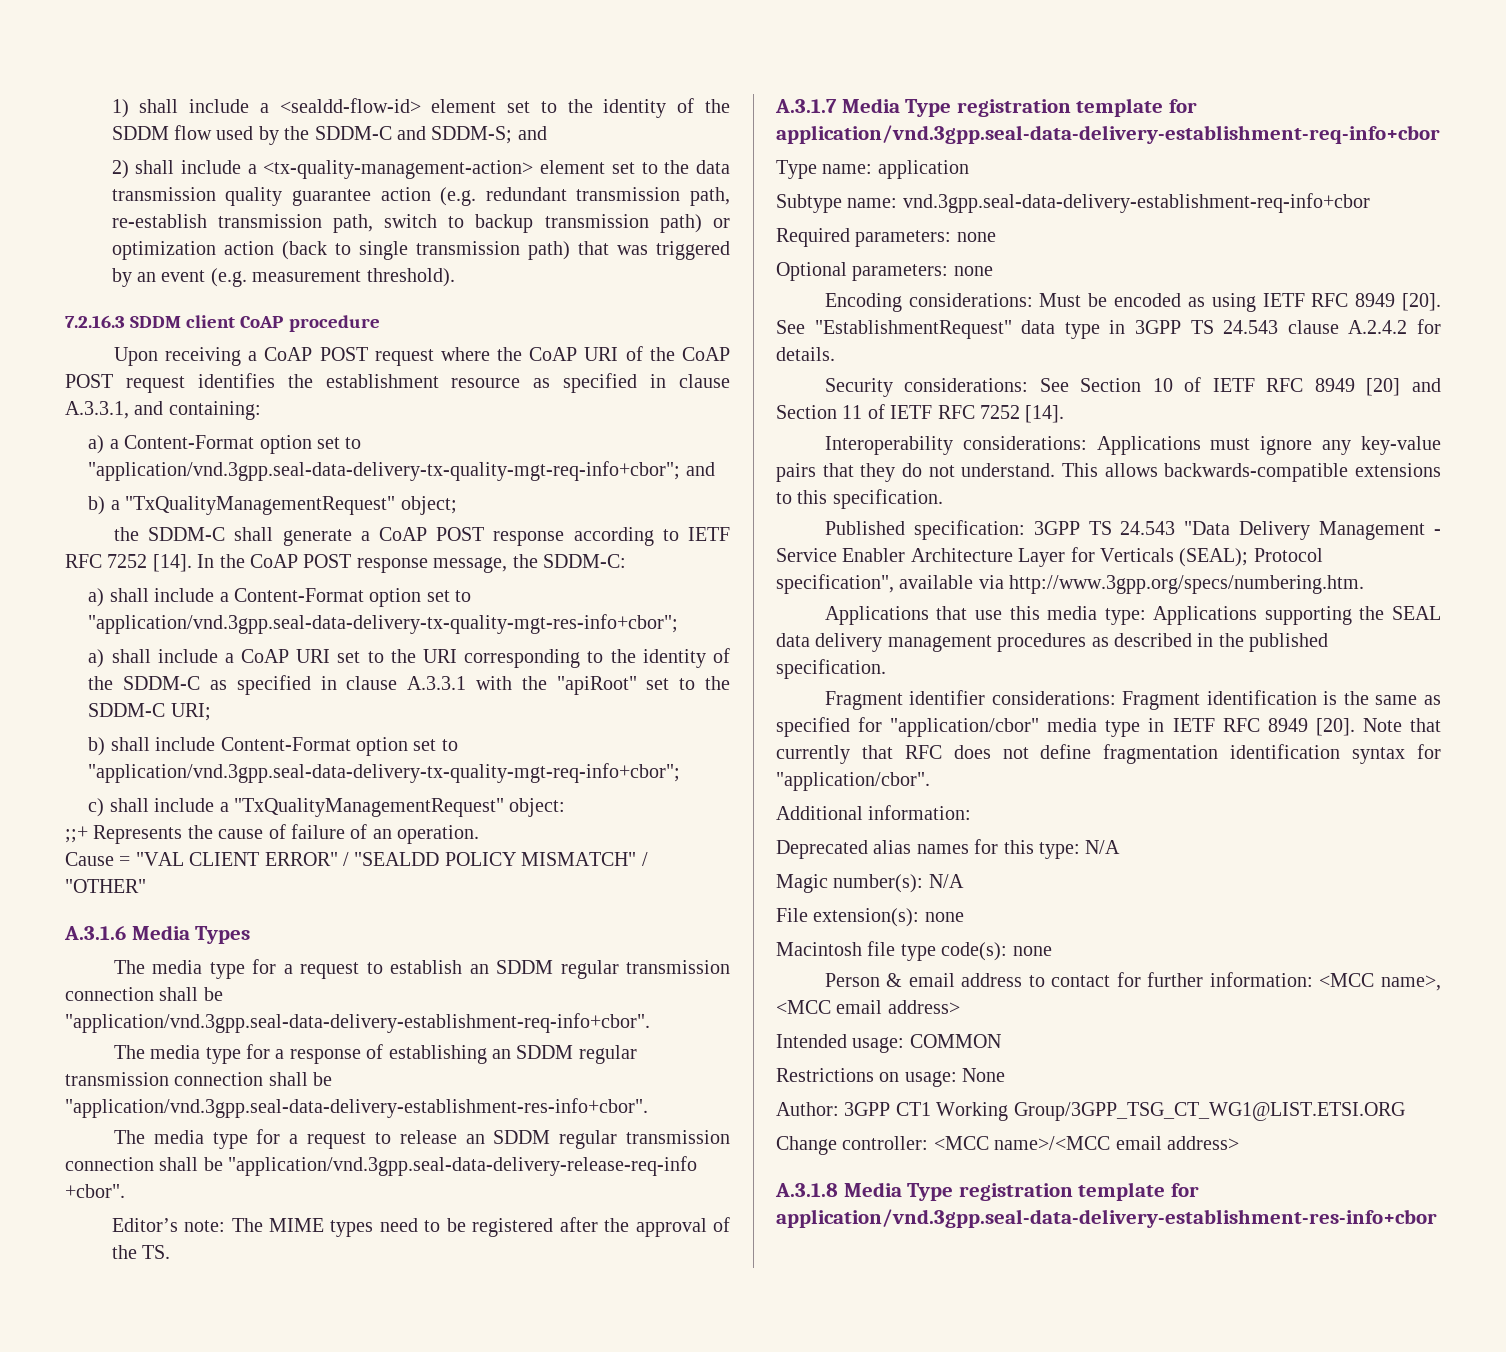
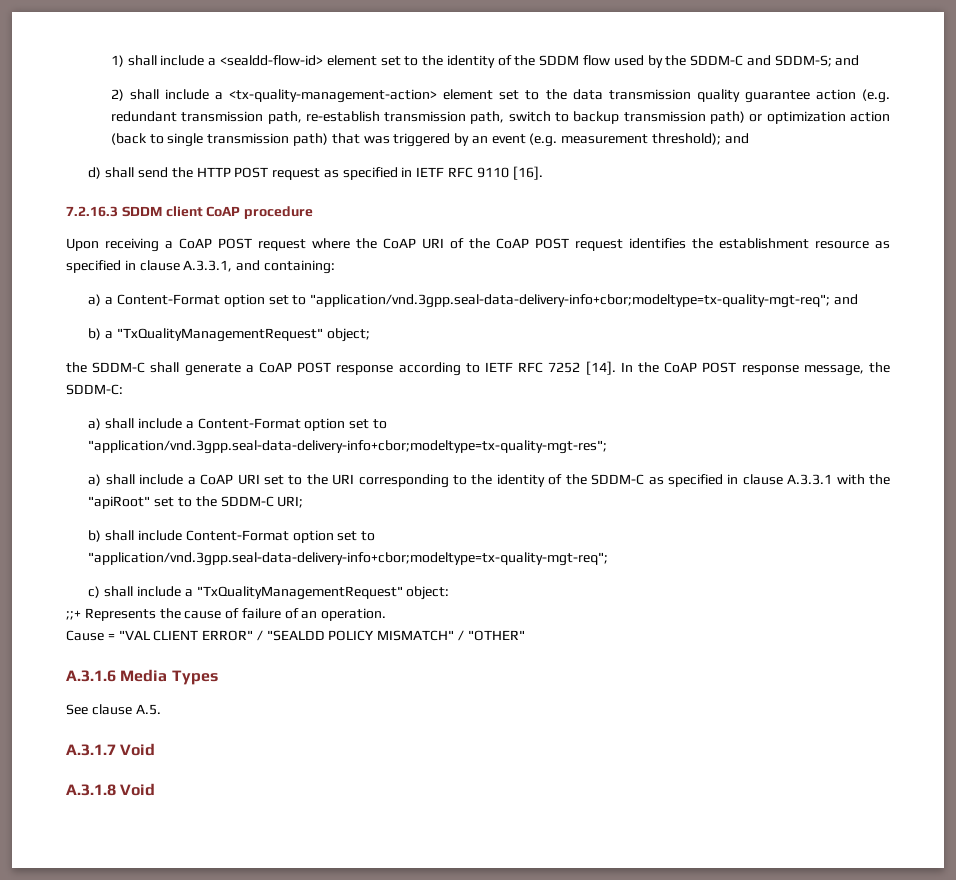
[366,268,455,287] threshold). -> [652,133,749,145] [88,166,543,180] threshold); and // d) shall send the HTTP POST request as specified in IETF RFC 9110 [16].
[88,461,681,481] "application/vnd.3gpp.seal-data-delivery-tx-quality-mgt-req-info+cbor"; -> [310,294,831,308] "application/vnd.3gpp.seal-data-delivery-info+cbor;modeltype=tx-quality-mgt-req";
[88,614,679,634] "application/vnd.3gpp.seal-data-delivery-tx-quality-mgt-res-info+cbor"; -> [88,440,608,454] "application/vnd.3gpp.seal-data-delivery-info+cbor;modeltype=tx-quality-mgt-res";
[88,763,681,783] "application/vnd.3gpp.seal-data-delivery-tx-quality-mgt-req-info+cbor"; -> [88,552,609,566] "application/vnd.3gpp.seal-data-delivery-info+cbor;modeltype=tx-quality-mgt-req";
[113,959,730,979] [65,987,223,1001] [65,1013,650,1033] [113,1044,637,1064] [65,1072,333,1086] [65,1098,648,1118] [113,1129,731,1149] [65,1156,698,1176] [65,1184,125,1198] [111,1217,730,1237] [111,1245,171,1259] [775,98,1197,117] [776,125,1440,144] [776,160,969,179] [776,193,1370,213] [776,228,996,247] [776,262,993,281] [824,293,1441,312] [776,319,1442,339] [776,347,835,361] [824,377,1441,397] [776,404,1065,423] [824,436,1441,455] [776,463,1441,482] [776,489,943,509] [824,520,1441,540] [776,547,1323,567] [776,574,1365,594] [824,606,1441,625] [776,633,1329,652] [776,659,886,679] [824,690,1441,710] [776,717,1442,737] [776,744,1441,764] [776,772,930,791] [776,805,972,820] [776,839,1121,859] [776,874,964,893] [776,908,964,927] [776,941,1052,961] [824,972,1441,991] [776,1000,960,1014] [776,1034,1001,1053] [776,1068,1006,1087] [776,1102,1405,1121] [776,1136,1239,1155] [775,1182,1199,1201] [776,1209,1437,1228] The media type for a request to establish an SDDM regular transmission connection shall be "application/vnd.3gpp.seal-data-delivery-establishment-req-info+cbor". // The media type for a response of establishing an SDDM regular transmission connection shall be "application/vnd.3gpp.seal-data-delivery-establishment-res-info+cbor". // The media type for a request to release an SDDM regular transmission connection shall be "application/vnd.3gpp.seal-data-delivery-release-req-info +cbor". // Editor’s note: The MIME types need to be registered after the approval of the TS. // A.3.1.7 Media Type registration template for application/vnd.3gpp.seal-data-delivery-establishment-req-info+cbor // Type name: application // Subtype name: vnd.3gpp.seal-data-delivery-establishment-req-info+cbor // Required parameters: none // Optional parameters: none // Encoding considerations: Must be encoded as using IETF RFC 8949 [20]. See "EstablishmentRequest" data type in 3GPP TS 24.543 clause A.2.4.2 for details. // Security considerations: See Section 10 of IETF RFC 8949 [20] and Section 11 of IETF RFC 7252 [14]. // Interoperability considerations: Applications must ignore any key-value pairs that they do not understand. This allows backwards-compatible extensions to this specification. // Published specification: 3GPP TS 24.543 "Data Delivery Management - Service Enabler Architecture Layer for Verticals (SEAL); Protocol specification", available via http://www.3gpp.org/specs/numbering.htm. // Applications that use this media type: Applications supporting the SEAL data delivery management procedures as described in the published specification. // Fragment identifier considerations: Fragment identification is the same as specified for "application/cbor" media type in IETF RFC 8949 [20]. Note that currently that RFC does not define fragmentation identification syntax for "application/cbor". // Additional information: // Deprecated alias names for this type: N/A // Magic number(s): N/A // File extension(s): none // Macintosh file type code(s): none // Person & email address to contact for further information: <MCC name>, <MCC email address> // Intended usage: COMMON // Restrictions on usage: None // Author: 3GPP CT1 Working Group/3GPP_TSG_CT_WG1@LIST.ETSI.ORG // Change controller: <MCC name>/<MCC email address> // A.3.1.8 Media Type registration template for application/vnd.3gpp.seal-data-delivery-establishment-res-info+cbor -> [66,704,161,715] [66,743,156,756] [66,783,156,796] See clause A.5. // A.3.1.7 Void // A.3.1.8 Void

